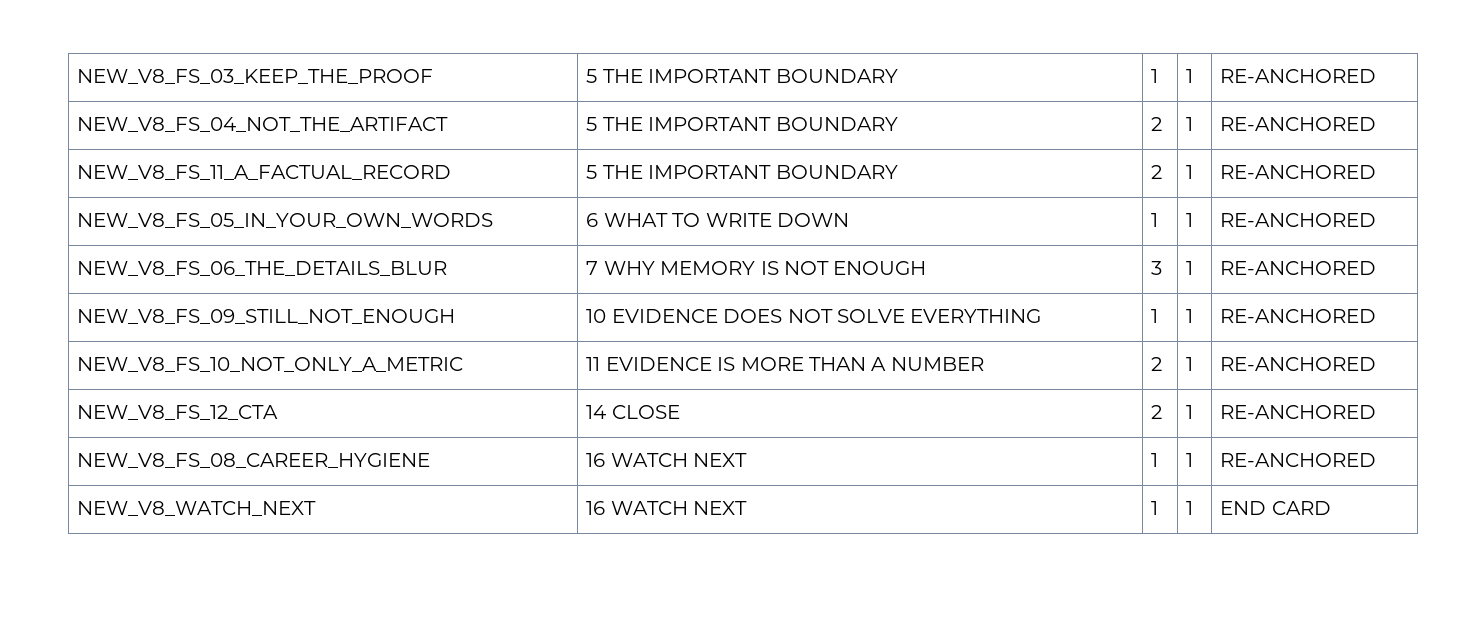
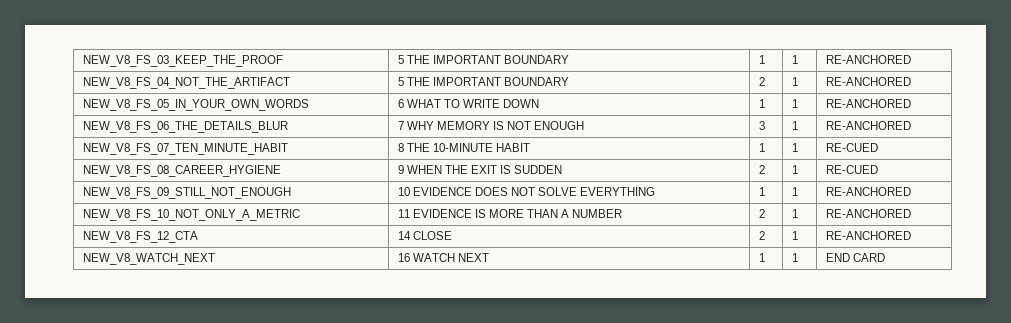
[77,165,452,180] [586,165,898,179] [1151,165,1163,179] [1186,165,1194,179] [1220,165,1377,179] // NEW_V8_FS_11_A_FACTUAL_RECORD | 5 THE IMPORTANT BOUNDARY | 2 | 1 | RE-ANCHORED -> (911, 81) none
(1377, 268) none -> [82,143,288,155] [397,143,530,152] [758,143,765,152] [791,143,798,152] [825,143,878,152] [82,165,281,177] [397,165,563,174] [758,165,765,174] [791,165,798,174] [825,165,878,174] // NEW_V8_FS_07_TEN_MINUTE_HABIT | 8 THE 10-MINUTE HABIT | 1 | 1 | RE-CUED // NEW_V8_FS_08_CAREER_HYGIENE | 9 WHEN THE EXIT IS SUDDEN | 2 | 1 | RE-CUED
[77,453,431,468] [586,453,748,467] [1151,453,1159,467] [1186,453,1194,467] [1220,453,1377,467] // NEW_V8_FS_08_CAREER_HYGIENE | 16 WATCH NEXT | 1 | 1 | RE-ANCHORED -> (911, 235) none

